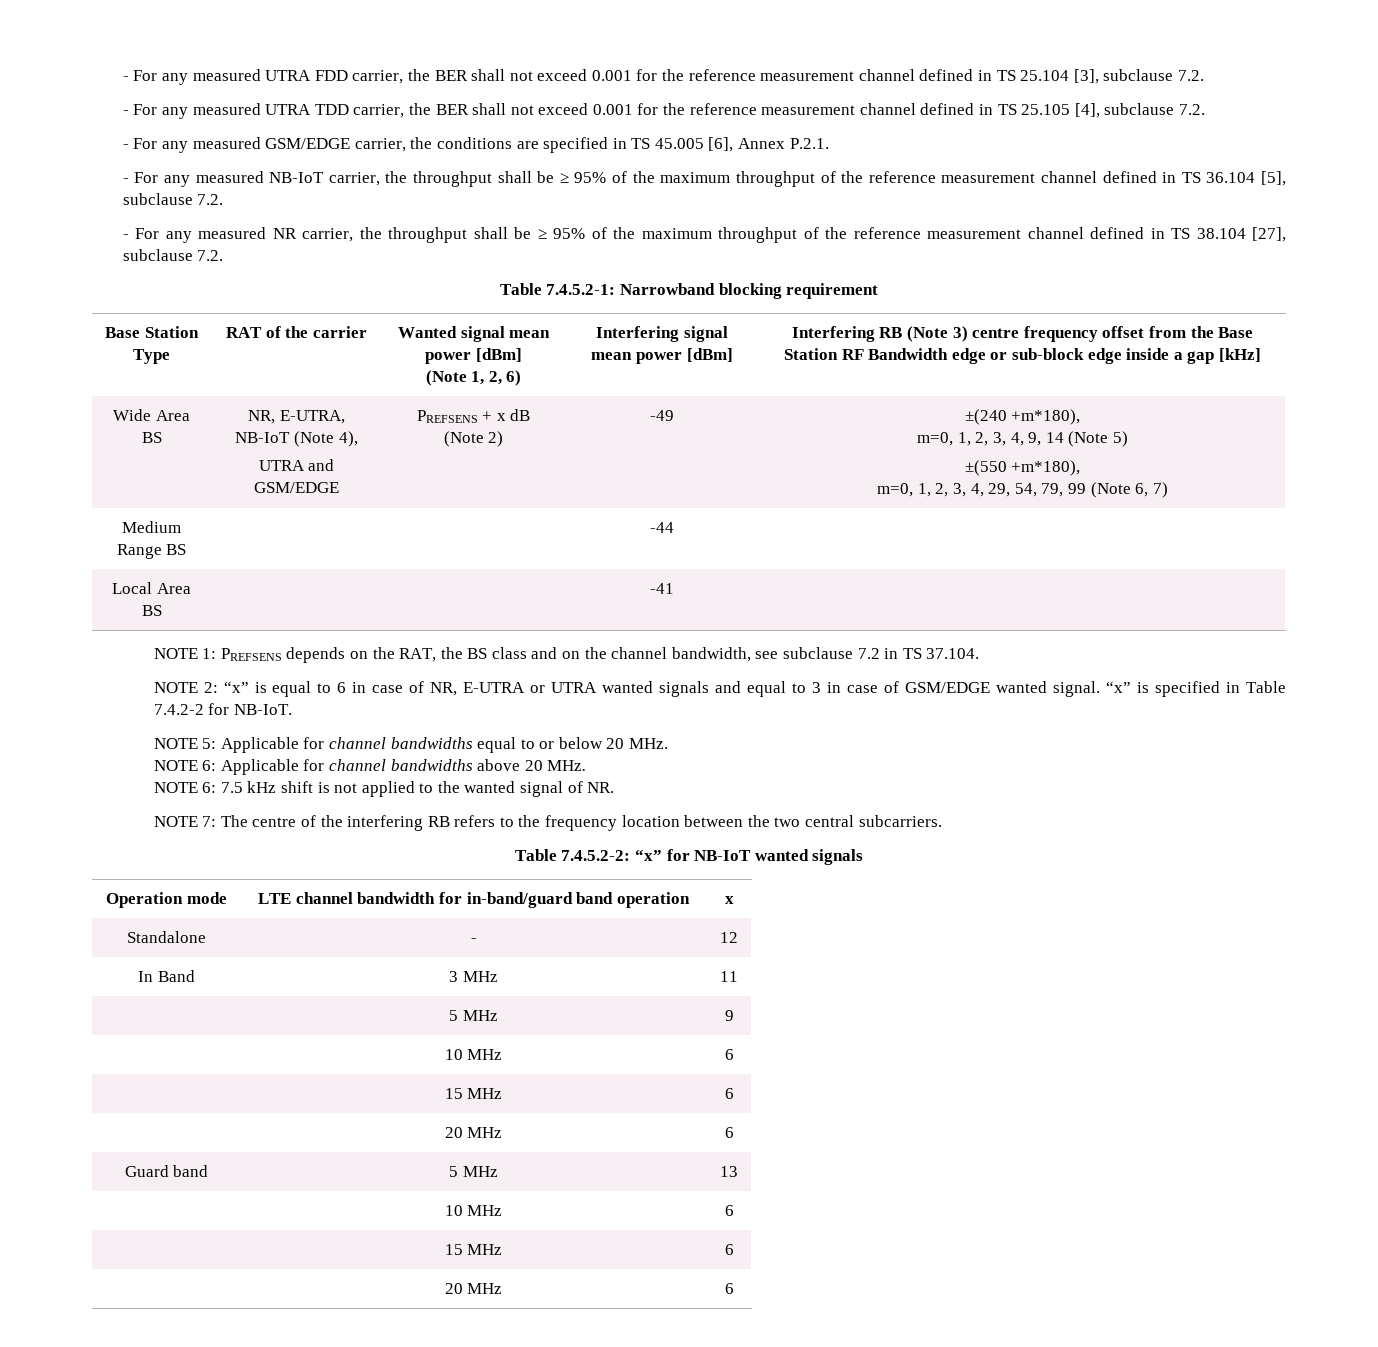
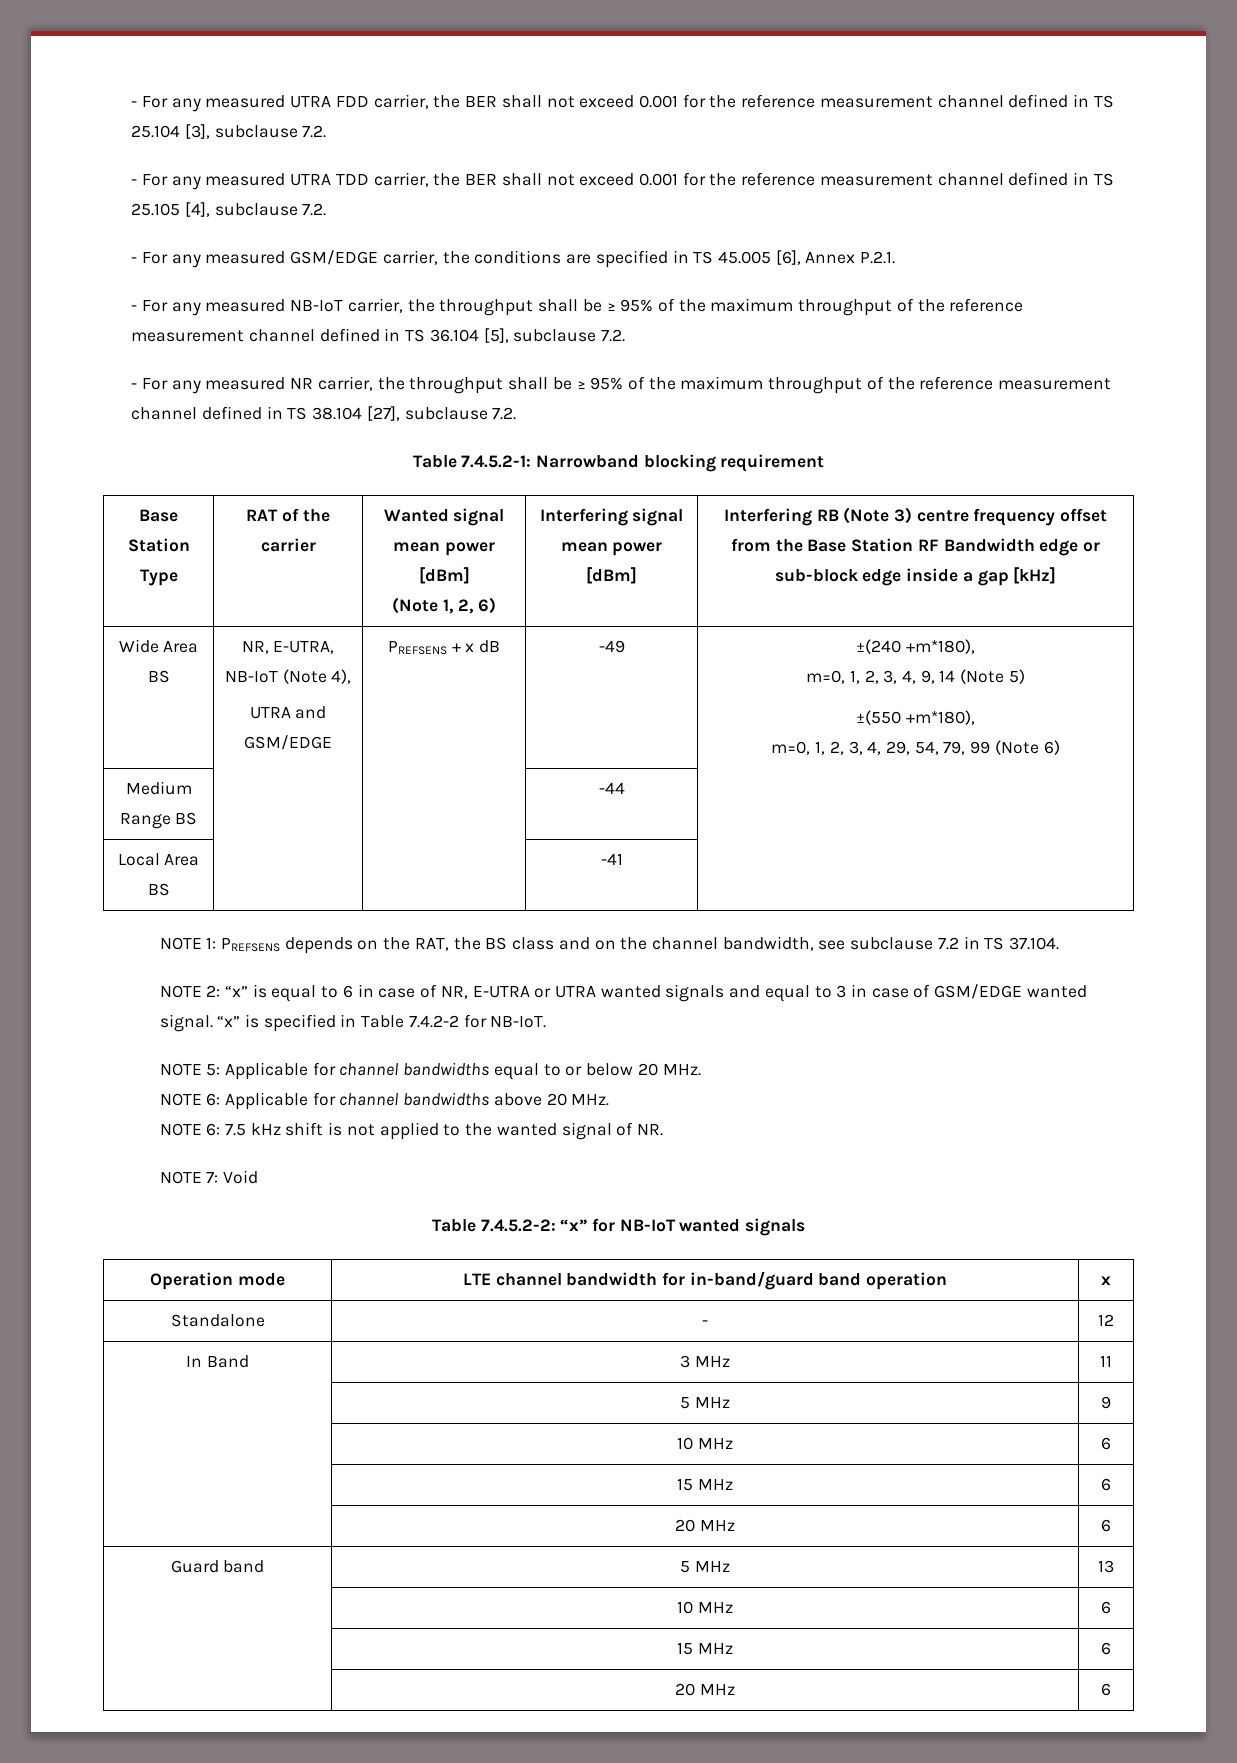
[443,431,504,447] (Note 2) -> (501, 646) none
[1135,482,1168,498] 6, 7) -> [1043,740,1060,755] 6)
[220,815,942,831] The centre of the interfering RB refers to the frequency location between the two central subcarriers. -> [222,1170,258,1184] Void

